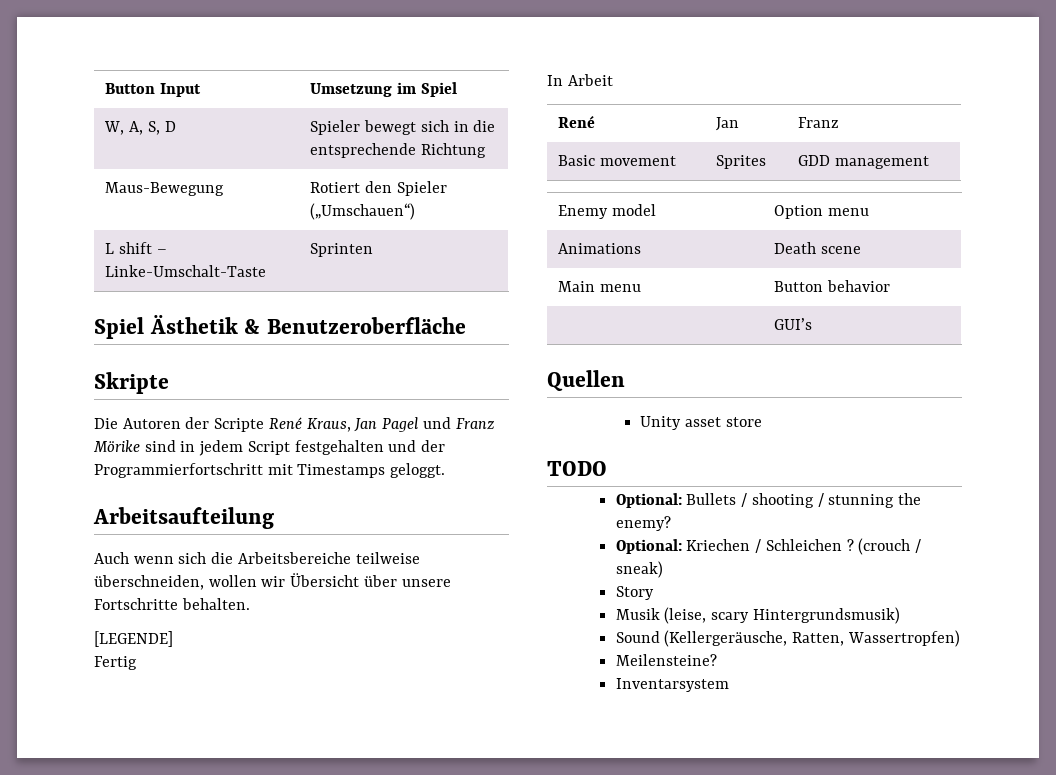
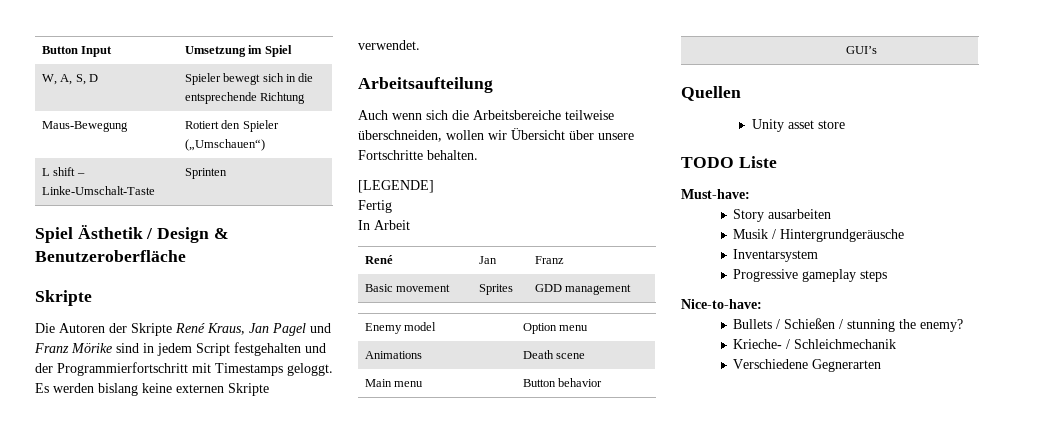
(238, 324) none -> [146,227,210,243] / Design
[214,418,265,432] Scripte -> [131,323,172,336] Skripte
(446, 470) none -> [35,383,269,396] [358,40,420,50] Es werden bislang keine externen Skripte verwendet.
[615,493,682,508] // Optional: -> [738,156,777,168] [681,189,750,199] [733,209,832,222] [733,229,905,242] [733,249,819,262] [733,269,888,282] [681,299,762,309] Liste // Must-have: // Story ausarbeiten // Musik / Hintergrundgeräusche // Inventarsystem // Progressive gameplay steps // Nice-to-have: //
[751,493,814,508] shooting -> [784,318,836,329] Schießen
[615,538,922,555] [615,561,663,578] [615,586,654,600] [615,607,900,624] [615,630,960,647] [615,654,717,666] [615,678,729,692] Optional: Kriechen / Schleichen ? (crouch / sneak) // Story // Musik (leise, scary Hintergrundsmusik) // Sound (Kellergeräusche, Ratten, Wassertropfen) // Meilensteine? // Inventarsystem -> [733,339,897,349] [733,359,882,372] Krieche- / Schleichmechanik // Verschiedene Gegnerarten

